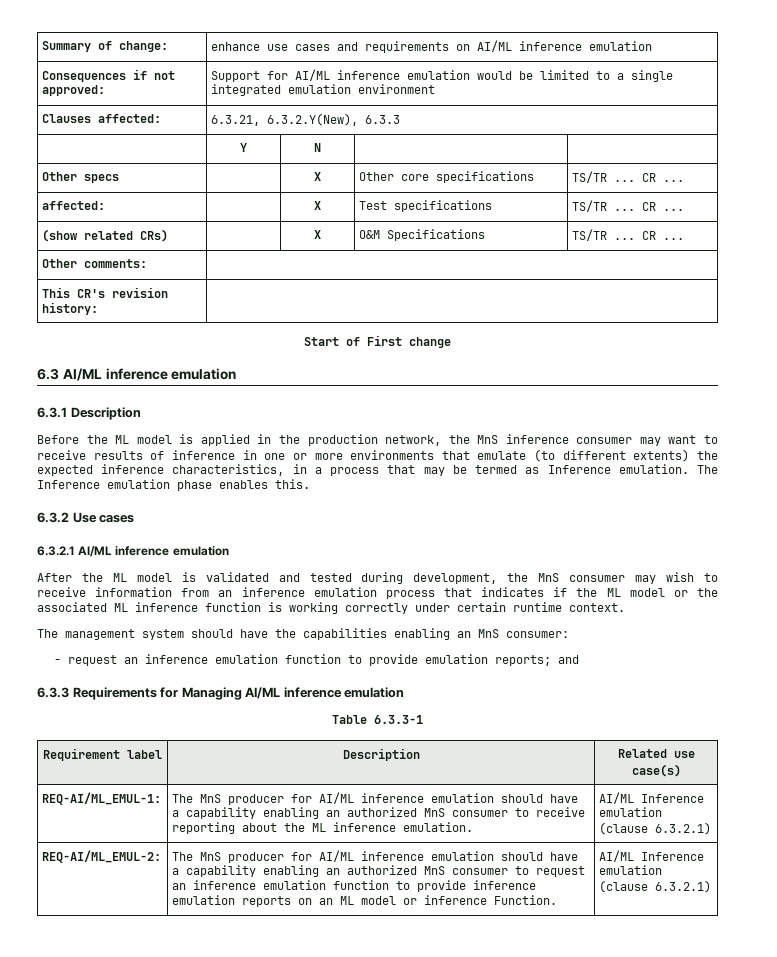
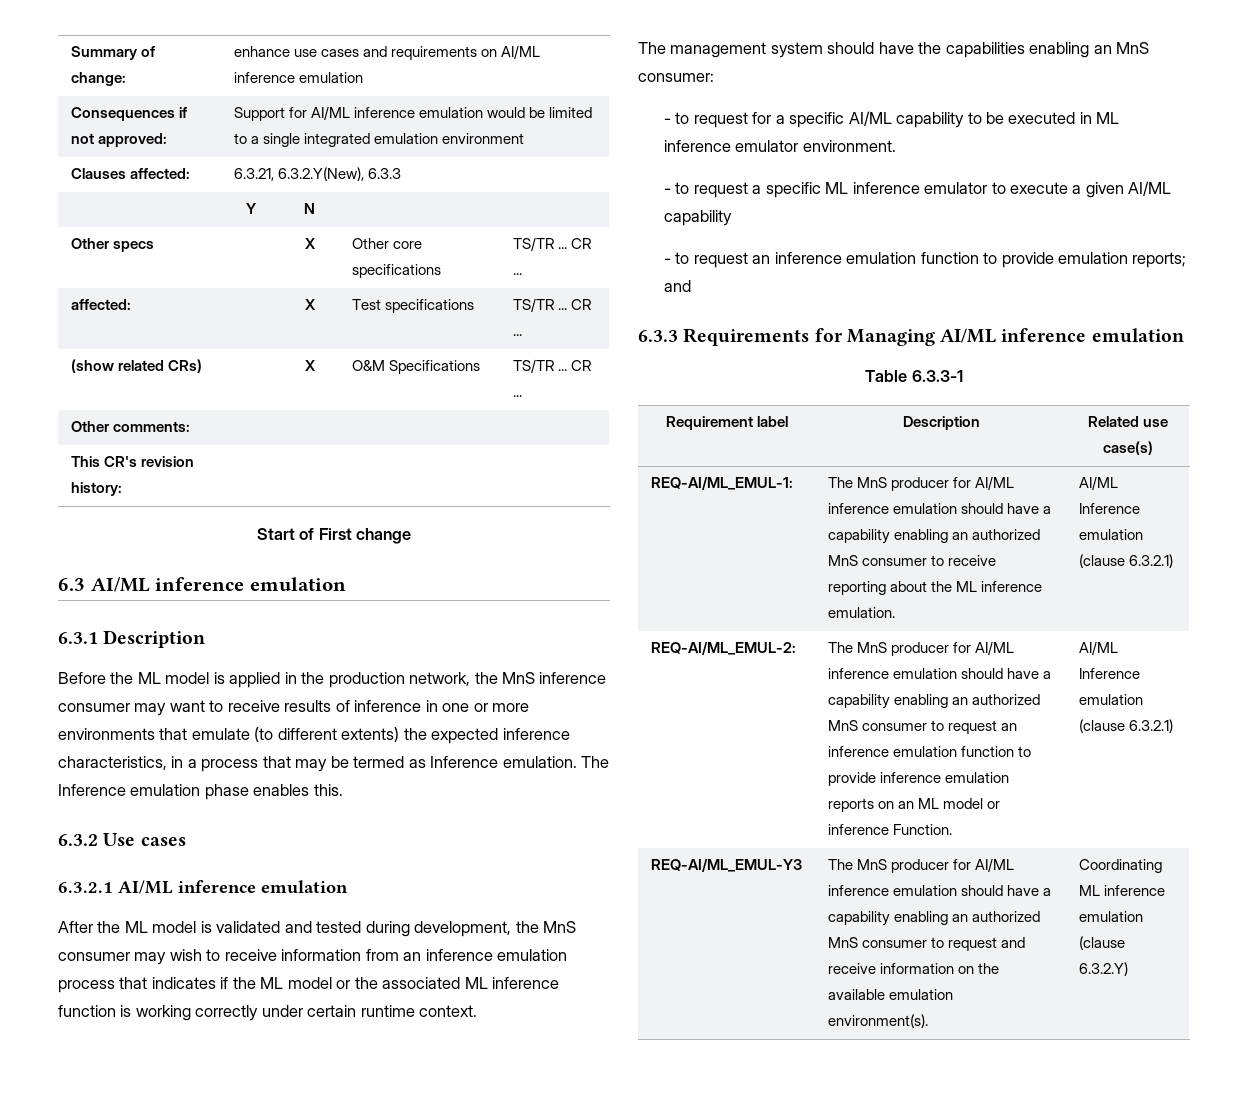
(62, 661) none -> [675,111,1120,128] [663,140,896,152] [663,181,1172,198] [663,210,732,226] [663,252,690,264] to request for a specific AI/ML capability to be executed in ML inference emulator environment. // - to request a specific ML inference emulator to execute a given AI/ML capability // - to
(712, 886) none -> [650,858,802,872] [827,858,1014,873] [827,885,1051,896] [827,911,1040,926] [827,937,1025,951] [827,963,999,974] [827,989,953,1000] [827,1014,928,1028] [1078,859,1162,873] [1078,885,1165,896] [1078,911,1143,922] [1078,936,1125,950] [1078,962,1128,976] // REQ-AI/ML_EMUL-Y3 | The MnS producer for AI/ML inference emulation should have a capability enabling an authorized MnS consumer to request and receive information on the available emulation environment(s). | Coordinating ML inference emulation (clause 6.3.2.Y)

